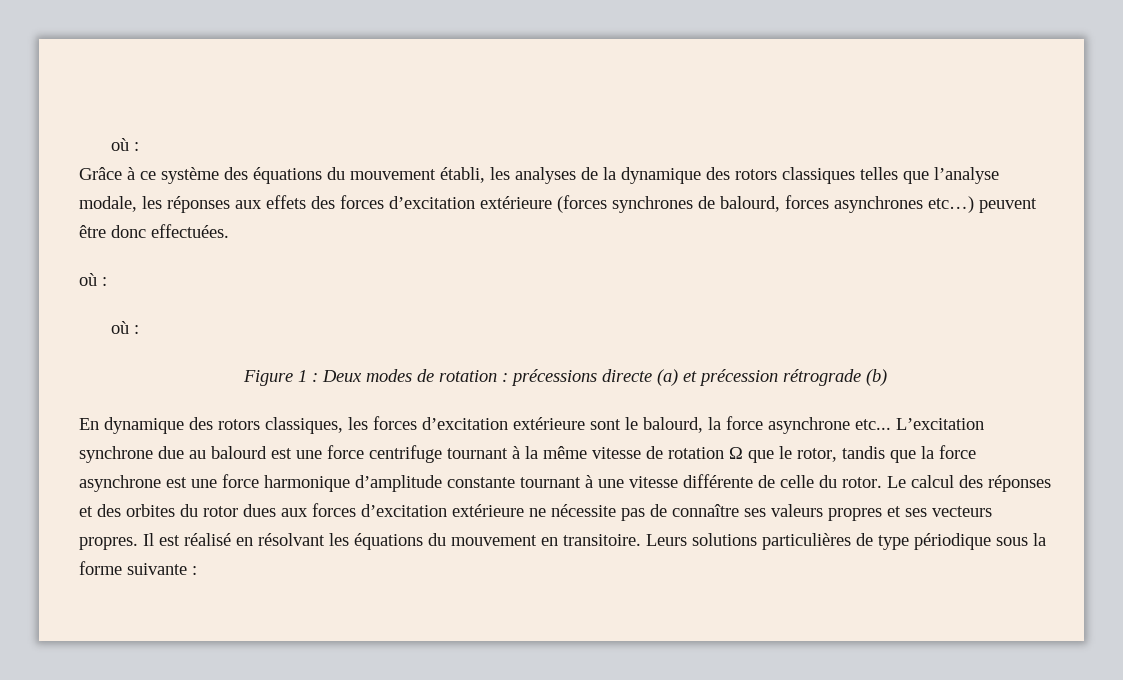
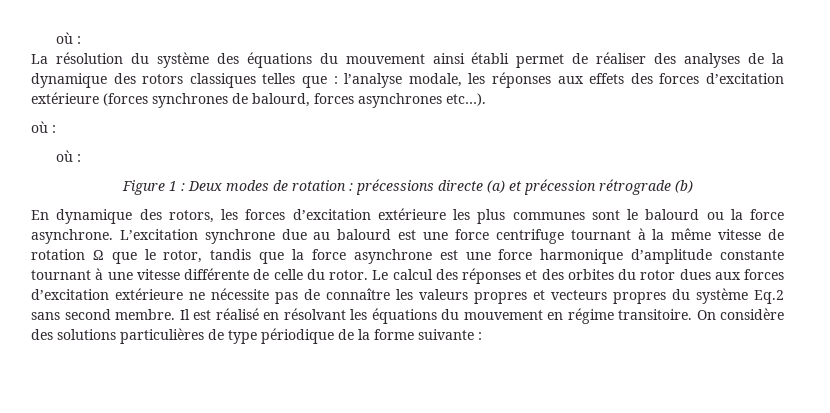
[110,138,139,151] [79,167,156,180] où : // Grâce à ce -> [55,32,81,44] [31,52,149,64] où : // La résolution du
[440,167,510,183] établi, les -> [432,52,677,68] ainsi établi permet de réaliser des
(929, 177) none -> [333,76,338,84] :
[928,196,1037,213] [79,224,229,238] etc…) peuvent être donc effectuées. -> [446,93,486,106] etc…).
[218,417,343,434] rotors classiques, -> [168,210,214,223] rotors,
[590,416,891,434] sont le balourd, la force asynchrone etc... -> [453,209,784,224] [31,229,113,244] les plus communes sont le balourd ou la force asynchrone.
[744,508,766,517] ses -> [396,289,413,300] les
[905,506,992,517] [79,537,138,550] ses vecteurs propres. -> [551,288,784,304] [31,309,175,320] vecteurs propres du système Eq.2 sans second membre.
[563,534,687,546] transitoire. Leurs -> [567,308,784,324] [31,329,53,340] régime transitoire. On considère des
[996,537,1028,546] sous -> [338,329,354,340] de

